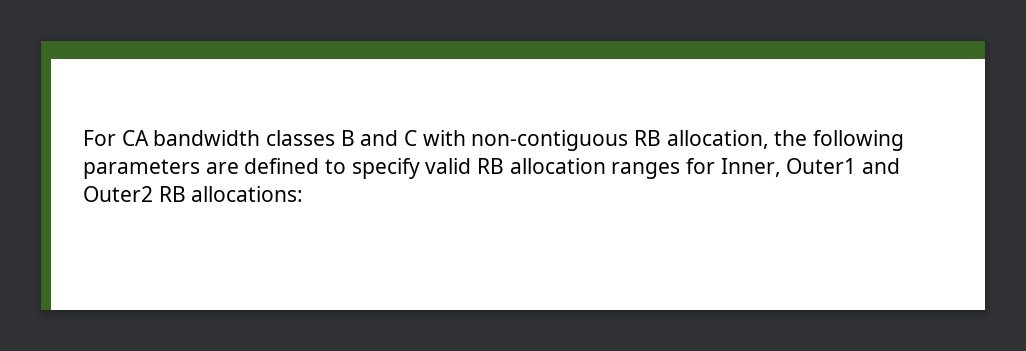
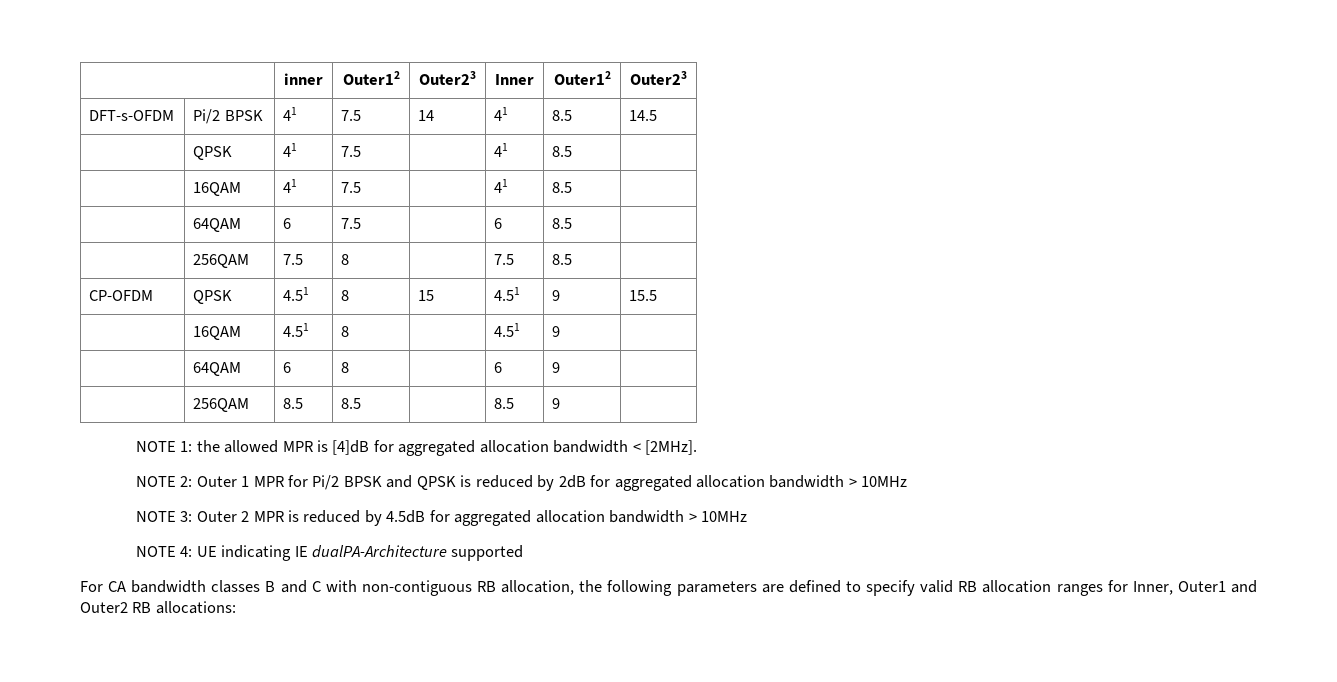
(83, 138) none -> [284,73,323,85] [342,71,400,85] [419,71,476,85] [495,74,534,85] [553,71,611,85] [630,71,687,85] [89,110,175,121] [193,109,263,124] [283,107,298,121] [341,110,362,121] [418,110,435,121] [494,107,509,121] [552,110,573,121] [629,110,658,121] [193,146,233,160] [283,143,298,157] [341,146,362,157] [494,143,509,157] [552,146,573,157] [193,182,242,196] [283,179,298,193] [341,182,362,193] [494,179,509,193] [552,182,573,193] [193,218,242,232] [283,218,292,229] [341,218,362,229] [494,218,503,229] [552,218,573,229] [193,254,250,268] [283,254,304,265] [341,254,350,265] [494,254,515,265] [552,254,573,265] [89,290,154,301] [193,290,233,304] [283,287,310,301] [341,290,350,301] [418,290,435,301] [494,287,521,301] [552,290,561,301] [629,290,658,301] [193,326,242,340] [283,323,310,337] [341,326,350,337] [494,323,521,337] [552,326,561,337] [193,362,242,376] [283,362,292,373] [341,362,350,373] [494,362,503,373] [552,362,561,373] [193,398,250,412] [283,398,304,409] [341,398,362,409] [494,398,515,409] [552,398,561,409] [135,440,698,456] [135,475,908,491] [135,510,748,526] [135,545,524,561] | inner | Outer12 | Outer23 | Inner | Outer12 | Outer23 // DFT-s-OFDM | Pi/2 BPSK | 41 | 7.5 | 14 | 41 | 8.5 | 14.5 // | QPSK | 41 | 7.5 | | 41 | 8.5 | // | 16QAM | 41 | 7.5 | | 41 | 8.5 | // | 64QAM | 6 | 7.5 | | 6 | 8.5 | // | 256QAM | 7.5 | 8 | | 7.5 | 8.5 | // CP-OFDM | QPSK | 4.51 | 8 | 15 | 4.51 | 9 | 15.5 // | 16QAM | 4.51 | 8 | | 4.51 | 9 | // | 64QAM | 6 | 8 | | 6 | 9 | // | 256QAM | 8.5 | 8.5 | | 8.5 | 9 | // NOTE 1: the allowed MPR is [4]dB for aggregated allocation bandwidth < [2MHz]. // NOTE 2: Outer 1 MPR for Pi/2 BPSK and QPSK is reduced by 2dB for aggregated allocation bandwidth > 10MHz // NOTE 3: Outer 2 MPR is reduced by 4.5dB for aggregated allocation bandwidth > 10MHz // NOTE 4: UE indicating IE dualPA-Architecture supported //

